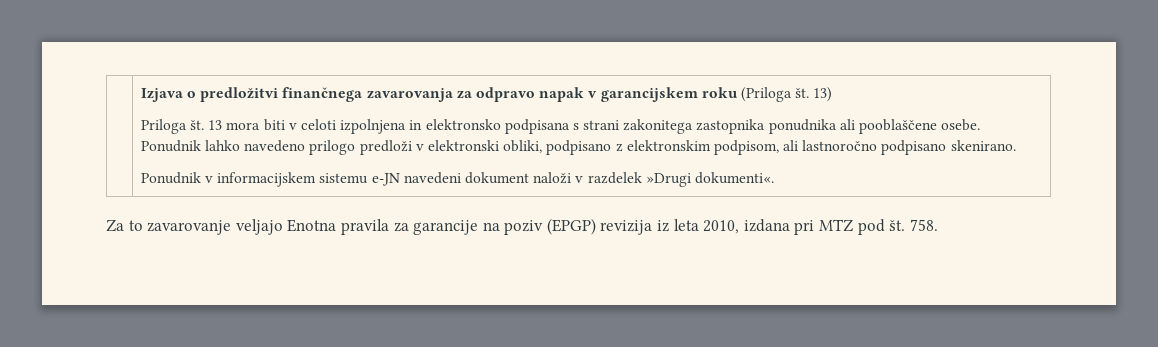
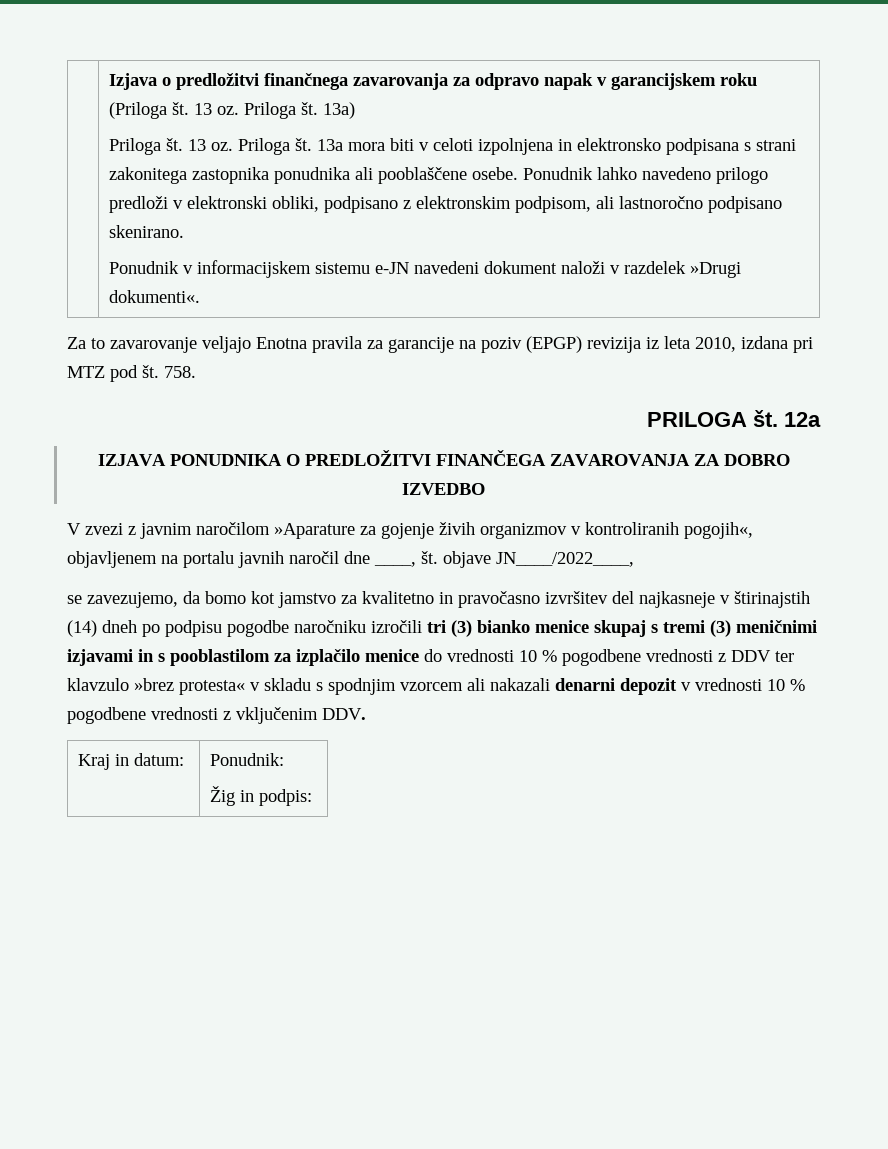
[813,87,833,102] 13) -> [194,102,356,119] 13 oz. Priloga št. 13a)
(223, 125) none -> [211,138,344,155] oz. Priloga št. 13a
(938, 225) none -> [647,410,821,427] [97,450,790,466] [402,483,485,495] [67,522,753,539] [67,551,634,568] [67,591,810,608] [67,620,817,637] [67,649,794,666] [67,678,805,695] [67,707,366,724] [78,753,185,770] [210,753,285,766] [210,786,313,806] // PRILOGA št. 12a // IZJAVA PONUDNIKA O PREDLOŽITVI FINANČEGA ZAVAROVANJA ZA DOBRO IZVEDBO // V zvezi z javnim naročilom »Aparature za gojenje živih organizmov v kontroliranih pogojih«, objavljenem na portalu javnih naročil dne ____, št. objave JN____/2022____, // se zavezujemo, da bomo kot jamstvo za kvalitetno in pravočasno izvršitev del najkasneje v štirinajstih (14) dneh po podpisu pogodbe naročniku izročili tri (3) bianko menice skupaj s tremi (3) meničnimi izjavami in s pooblastilom za izplačilo menice do vrednosti 10 % pogodbene vrednosti z DDV ter klavzulo »brez protesta« v skladu s spodnjim vzorcem ali nakazali denarni depozit v vrednosti 10 % pogodbene vrednosti z vključenim DDV. // Kraj in datum: | Ponudnik: // Žig in podpis:

